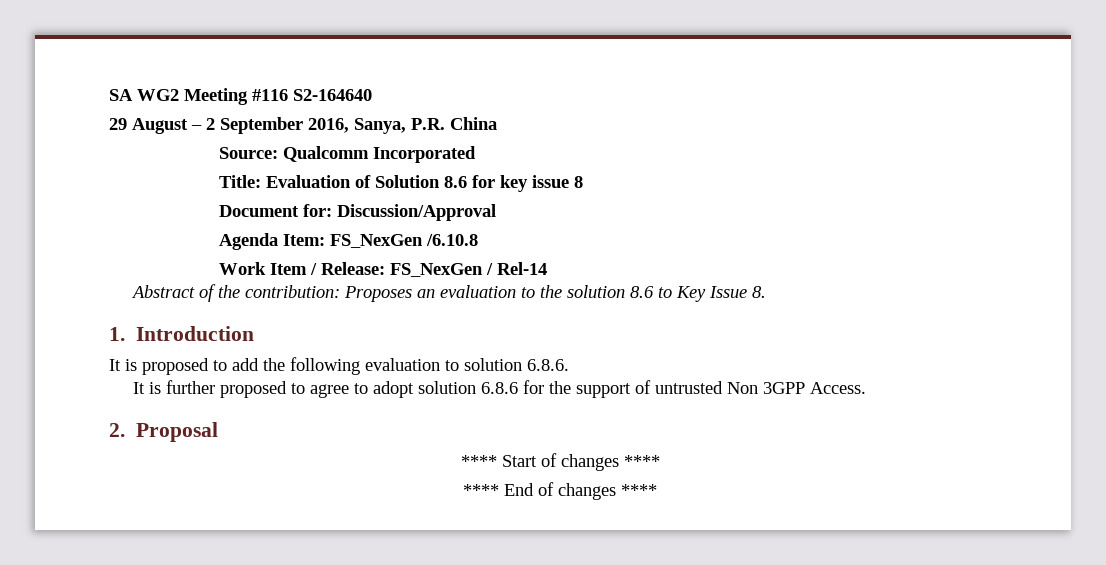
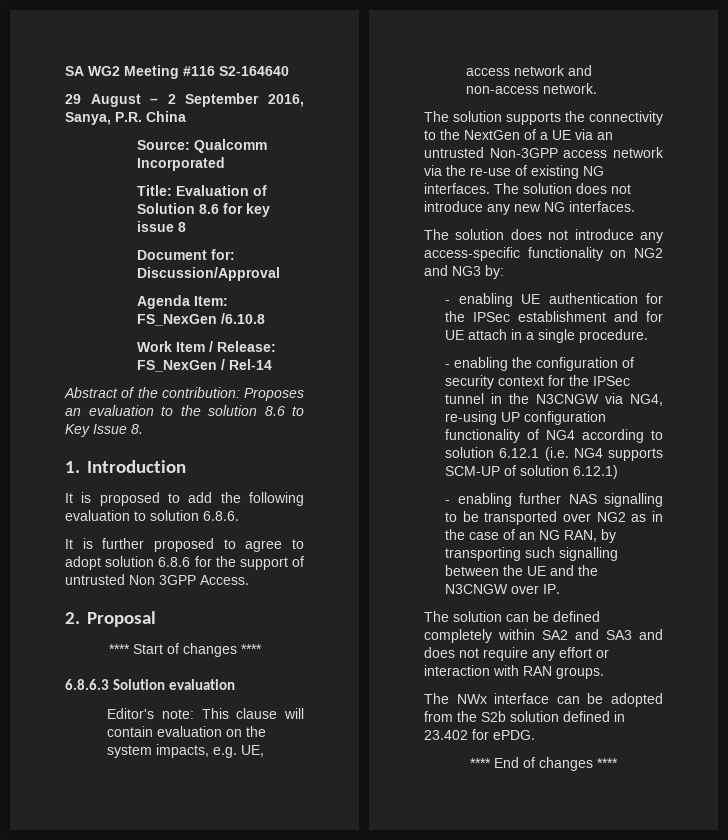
(660, 461) none -> [65,679,236,690] [107,708,304,719] [107,726,267,737] [107,744,265,758] [466,65,593,76] [466,83,598,94] [424,111,663,125] [424,129,613,140] [424,147,664,158] [424,165,604,179] [424,183,631,194] [424,201,635,215] [424,229,663,243] [424,247,663,261] [424,265,504,279] [445,293,663,307] [445,311,663,322] [445,329,649,343] [445,357,635,371] [445,375,631,389] [445,393,663,406] [445,411,607,425] [445,429,663,443] [445,447,663,461] [445,465,619,479] [445,493,663,507] [445,511,663,525] [445,529,617,543] [445,547,619,561] [445,565,599,576] [445,584,561,594] [424,611,600,622] [424,629,663,643] [424,647,609,661] [424,665,604,679] [424,693,663,707] [424,711,625,722] [424,729,535,740] // 6.8.6.3 Solution evaluation // Editor's note: This clause will contain evaluation on the system impacts, e.g. UE, access network and non-access network. // The solution supports the connectivity to the NextGen of a UE via an untrusted Non-3GPP access network via the re-use of existing NG interfaces. The solution does not introduce any new NG interfaces. // The solution does not introduce any access-specific functionality on NG2 and NG3 by: // - enabling UE authentication for the IPSec establishment and for UE attach in a single procedure. // - enabling the configuration of security context for the IPSec tunnel in the N3CNGW via NG4, re-using UP configuration functionality of NG4 according to solution 6.12.1 (i.e. NG4 supports SCM-UP of solution 6.12.1) // - enabling further NAS signalling to be transported over NG2 as in the case of an NG RAN, by transporting such signalling between the UE and the N3CNGW over IP. // The solution can be defined completely within SA2 and SA3 and does not require any effort or interaction with RAN groups. // The NWx interface can be adopted from the S2b solution defined in 23.402 for ePDG.

